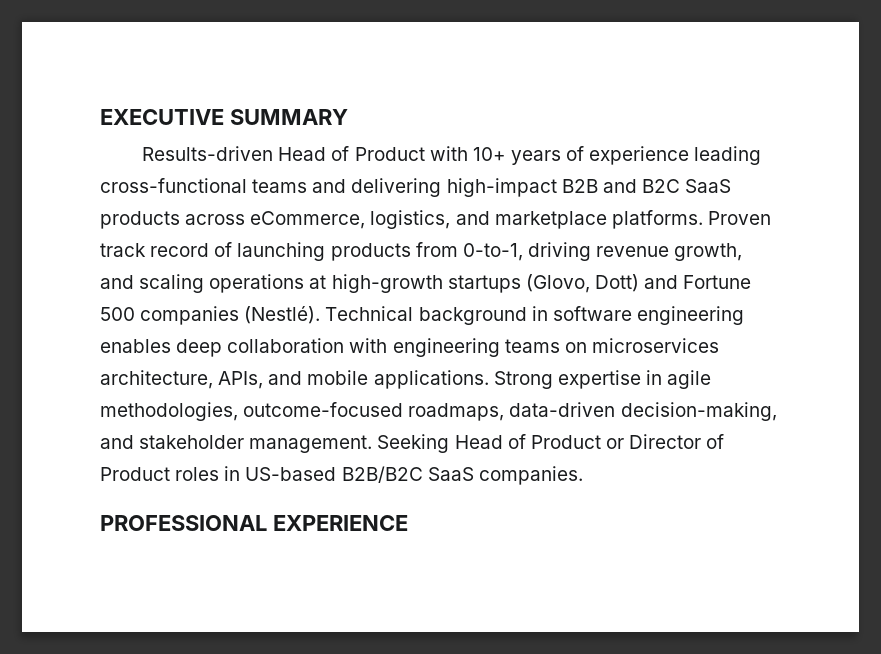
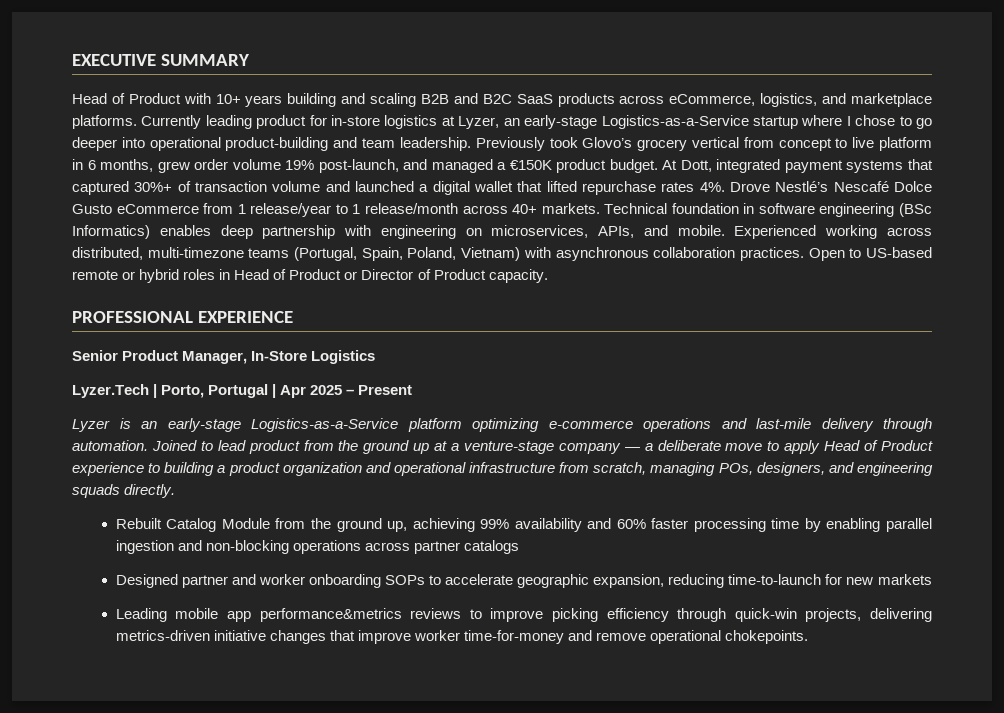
[142,146,274,161] Results-driven -> (250, 60) none
[566,146,762,165] [100,178,557,197] of experience leading cross-functional teams and delivering high-impact -> [287,93,417,107] building and scaling
[707,211,771,225] [100,242,743,261] [100,274,752,293] [100,306,527,325] Proven track record of launching products from 0-to-1, driving revenue growth, and scaling operations at high-growth startups (Glovo, Dott) and Fortune 500 companies (Nestlé). Technical background -> [141,115,932,129] [72,137,932,151] [72,159,933,173] [72,181,933,195] [72,203,739,217] Currently leading product for in-store logistics at Lyzer, an early-stage Logistics-as-a-Service startup where I chose to go deeper into operational product-building and team leadership. Previously took Glovo’s grocery vertical from concept to live platform in 6 months, grew order volume 19% post-launch, and managed a €150K product budget. At Dott, integrated payment systems that captured 30%+ of transaction volume and launched a digital wallet that lifted repurchase rates 4%. Drove Nestlé’s Nescafé Dolce Gusto eCommerce from 1 release/year to 1 release/month across 40+ markets. Technical foundation
(744, 315) none -> [899,203,932,217] [72,225,150,239] (BSc Informatics)
[227,338,345,353] collaboration -> [262,225,336,239] partnership
[504,338,719,353] [100,370,712,389] [100,402,777,421] [100,434,450,453] teams on microservices architecture, APIs, and mobile applications. Strong expertise in agile methodologies, outcome-focused roadmaps, data-driven decision-making, and stakeholder management. Seeking -> [465,225,932,239] [72,247,933,261] [72,269,231,283] on microservices, APIs, and mobile. Experienced working across distributed, multi-timezone teams (Portugal, Spain, Poland, Vietnam) with asynchronous collaboration practices. Open to US-based remote or hybrid roles in
[175,466,583,485] [100,515,408,531] roles in US-based B2B/B2C SaaS companies. // PROFESSIONAL EXPERIENCE -> [488,269,548,283] [72,311,293,323] [72,350,376,364] [72,384,413,398] [72,418,932,432] [72,440,934,454] [72,462,933,476] [72,484,176,498] [115,518,933,532] [115,540,520,554] [115,574,932,588] [115,608,933,622] [115,630,809,644] capacity. // PROFESSIONAL EXPERIENCE // Senior Product Manager, In-Store Logistics // Lyzer.Tech | Porto, Portugal | Apr 2025 – Present // Lyzer is an early-stage Logistics-as-a-Service platform optimizing e-commerce operations and last-mile delivery through automation. Joined to lead product from the ground up at a venture-stage company — a deliberate move to apply Head of Product experience to building a product organization and operational infrastructure from scratch, managing POs, designers, and engineering squads directly. // Rebuilt Catalog Module from the ground up, achieving 99% availability and 60% faster processing time by enabling parallel ingestion and non-blocking operations across partner catalogs // Designed partner and worker onboarding SOPs to accelerate geographic expansion, reducing time-to-launch for new markets // Leading mobile app performance&metrics reviews to improve picking efficiency through quick-win projects, delivering metrics-driven initiative changes that improve worker time-for-money and remove operational chokepoints.

